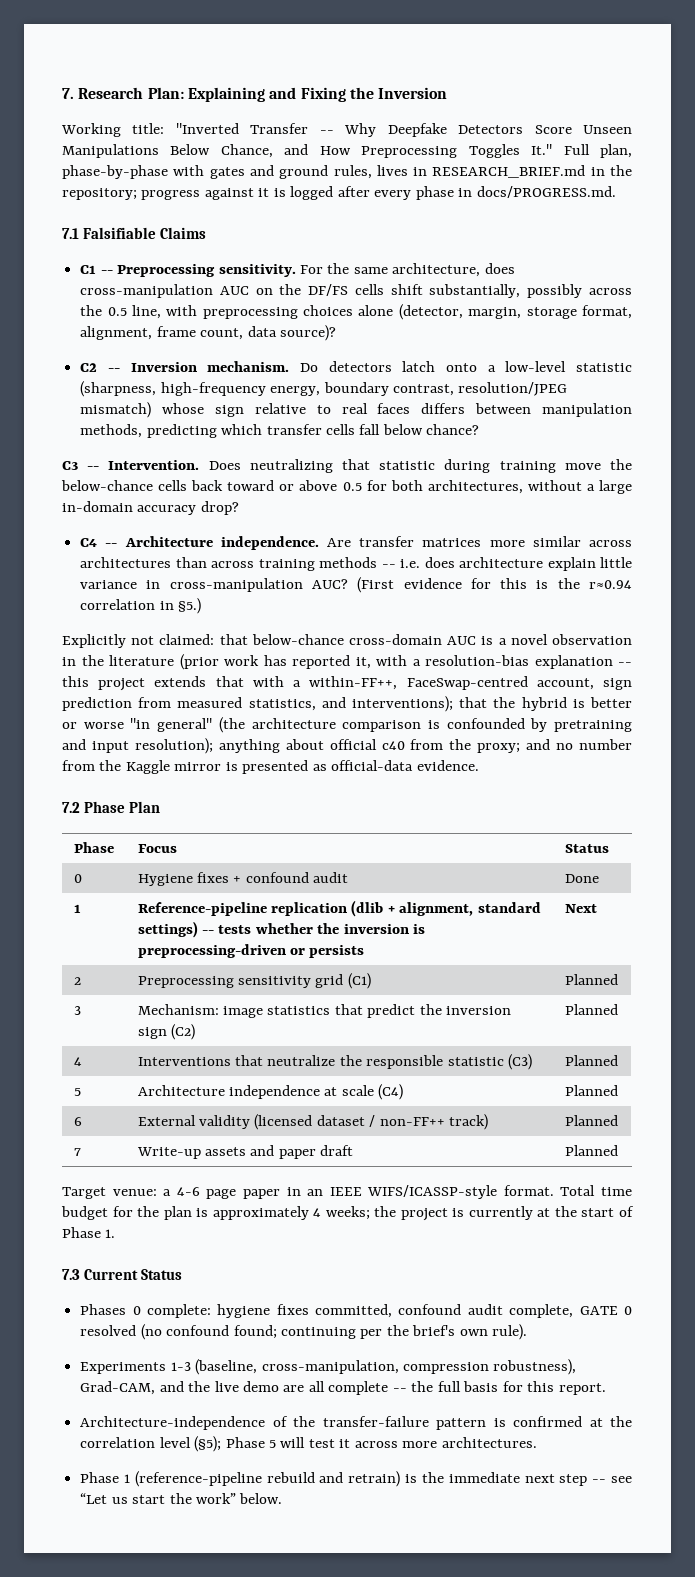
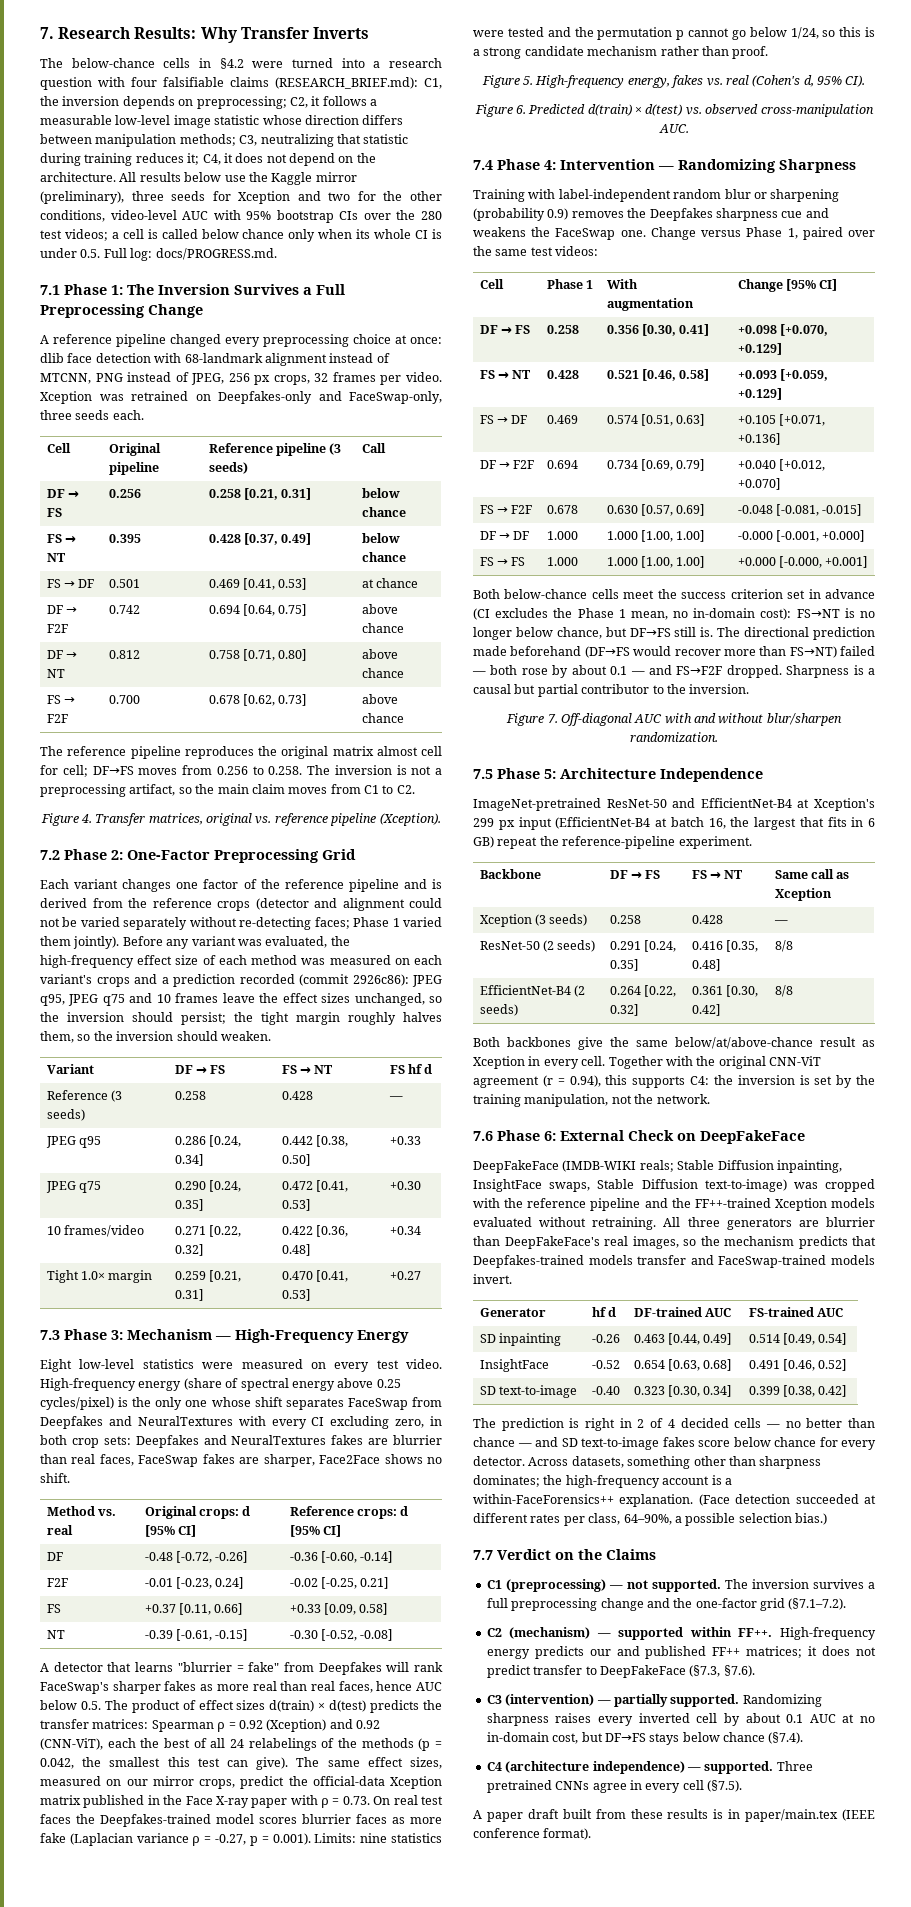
[147,87,448,102] [61,123,632,137] [62,144,633,158] [62,165,632,179] [62,186,616,200] [62,227,207,239] [80,263,515,277] [80,284,632,298] [80,304,632,320] [80,325,336,341] [80,361,632,372] [80,381,568,397] [80,402,632,418] [80,424,480,438] [62,460,241,470] Plan: Explaining and Fixing the Inversion // Working title: "Inverted Transfer -- Why Deepfake Detectors Score Unseen Manipulations Below Chance, and How Preprocessing Toggles It." Full plan, phase-by-phase with gates and ground rules, lives in RESEARCH_BRIEF.md in the repository; progress against it is logged after every phase in docs/PROGRESS.md. // 7.1 Falsifiable Claims // C1 -- Preprocessing sensitivity. For the same architecture, does cross-manipulation AUC on the DF/FS cells shift substantially, possibly across the 0.5 line, with preprocessing choices alone (detector, margin, storage format, alignment, frame count, data source)? // C2 -- Inversion mechanism. Do detectors latch onto a low-level statistic (sharpness, high-frequency energy, boundary contrast, resolution/JPEG mismatch) whose sign relative to real faces differs between manipulation methods, predicting which transfer cells fall below chance? // C3 -- Intervention. Does -> [134,27,369,43] [40,58,443,69] [40,77,442,90] [40,96,377,109] [40,115,404,128] [40,134,258,147] Results: Why Transfer Inverts // The below-chance cells in §4.2 were turned into a research question with four falsifiable claims (RESEARCH_BRIEF.md): C1, the inversion depends on preprocessing; C2, it follows a measurable low-level image statistic whose direction differs between manipulation methods; C3,
[564,459,632,470] [61,480,632,494] [62,501,239,515] [80,536,632,550] [80,557,633,571] [80,577,633,593] [80,598,202,614] [62,634,632,648] [62,654,632,670] [62,676,632,691] [62,696,632,712] [62,717,632,733] [62,738,633,754] [62,760,479,774] [62,801,161,813] [73,842,114,853] [137,844,177,853] [564,844,609,853] [73,874,82,883] [137,872,349,886] [564,874,599,883] [73,904,81,913] [137,900,541,917] [137,921,426,938] [137,944,365,958] [564,904,597,913] [73,977,81,985] [137,973,371,989] [564,974,618,985] [73,1006,81,1015] [137,1004,512,1018] [137,1024,196,1040] [564,1004,618,1015] [73,1057,82,1066] [137,1054,533,1070] [564,1055,618,1066] [73,1088,81,1096] [137,1084,404,1100] [564,1085,618,1096] [73,1117,82,1126] [137,1114,489,1130] [564,1115,618,1126] [73,1148,81,1156] [136,1145,354,1159] [564,1145,618,1156] [62,1185,632,1199] [61,1206,635,1221] [62,1227,116,1238] [62,1269,183,1280] [80,1304,632,1318] [80,1324,528,1340] [80,1359,577,1375] [80,1381,606,1395] [80,1416,633,1430] [80,1436,537,1452] [80,1471,632,1487] [80,1493,283,1504] move the below-chance cells back toward or above 0.5 for both architectures, without a large in-domain accuracy drop? // C4 -- Architecture independence. Are transfer matrices more similar across architectures than across training methods -- i.e. does architecture explain little variance in cross-manipulation AUC? (First evidence for this is the r≈0.94 correlation in §5.) // Explicitly not claimed: that below-chance cross-domain AUC is a novel observation in the literature (prior work has reported it, with a resolution-bias explanation -- this project extends that with a within-FF++, FaceSwap-centred account, sign prediction from measured statistics, and interventions); that the hybrid is better or worse "in general" (the architecture comparison is confounded by pretraining and input resolution); anything about official c40 from the proxy; and no number from the Kaggle mirror is presented as official-data evidence. // 7.2 Phase Plan // Phase | Focus | Status // 0 | Hygiene fixes + confound audit | Done // 1 | Reference-pipeline replication (dlib + alignment, standard settings) -- tests whether the inversion is preprocessing-driven or persists | Next // 2 | Preprocessing sensitivity grid (C1) | Planned // 3 | Mechanism: image statistics that predict the inversion sign (C2) | Planned // 4 | Interventions that neutralize the responsible statistic (C3) | Planned // 5 | Architecture independence at scale (C4) | Planned // 6 | External validity (licensed dataset / non-FF++ track) | Planned // 7 | Write-up assets and paper draft | Planned // Target venue: a 4-6 page paper in an IEEE WIFS/ICASSP-style format. Total time budget for the plan is approximately 4 weeks; the project is currently at the start of Phase 1. // 7.3 Current Status // Phases 0 complete: hygiene fixes committed, confound audit complete, GATE 0 resolved (no confound found; continuing per the brief's own rule). // Experiments 1-3 (baseline, cross-manipulation, compression robustness), Grad-CAM, and the live demo are all complete -- the full basis for this report. // Architecture-independence of the transfer-failure pattern is confirmed at the correlation level (§5); Phase 5 will test it across more architectures. // Phase 1 (reference-pipeline rebuild and retrain) is the immediate next step -- see “Let us start the work” below. -> [135,153,376,166] [40,172,357,185] [40,191,442,204] [40,210,442,223] [40,229,442,242] [40,248,277,261] [40,284,345,295] [40,304,203,318] [40,334,442,347] [40,353,390,366] [40,372,442,385] [40,391,442,404] [40,410,144,420] [46,443,71,453] [108,443,161,456] [108,462,159,475] [208,443,342,456] [208,462,248,474] [361,443,386,453] [46,489,79,498] [46,508,62,517] [108,489,141,498] [208,488,312,500] [361,488,400,498] [361,507,406,517] [46,534,76,543] [46,553,66,562] [108,534,141,543] [208,533,312,545] [361,533,400,543] [361,552,406,562] [46,579,95,588] [108,579,140,588] [208,578,308,590] [361,578,418,588] [46,605,77,614] [46,624,68,633] [108,605,140,614] [208,604,308,616] [361,604,398,614] [361,623,404,633] [46,650,77,659] [46,669,65,678] [108,650,140,659] [208,649,308,661] [361,649,398,659] [361,668,404,678] [46,695,75,704] [46,714,68,723] [108,695,140,704] [208,694,308,706] [361,694,398,704] [361,713,404,723] [40,746,442,759] [40,765,442,777] [40,784,415,797] [40,813,441,826] [40,849,356,863] [40,879,442,892] [40,898,442,911] [40,917,443,930] [40,936,350,949] [40,955,443,968] [40,974,442,987] [40,993,442,1006] [40,1012,442,1025] [40,1031,271,1043] [46,1064,94,1074] [174,1065,226,1074] [281,1065,334,1074] [389,1064,433,1074] [46,1090,122,1102] [46,1109,85,1121] [174,1091,206,1100] [281,1091,313,1100] [388,1096,403,1100] [45,1136,101,1148] [174,1135,241,1147] [174,1154,204,1166] [281,1135,348,1147] [281,1154,311,1166] [389,1136,421,1145] [45,1181,101,1193] [174,1180,241,1192] [174,1199,204,1211] [281,1180,348,1192] [281,1199,311,1211] [389,1181,421,1190] [46,1225,144,1237] [174,1225,241,1237] [174,1244,204,1256] [281,1225,348,1237] [281,1244,311,1256] [389,1226,421,1235] [46,1270,153,1283] [174,1270,241,1282] [174,1289,204,1301] [281,1270,348,1282] [281,1289,311,1301] [389,1271,421,1280] [40,1329,409,1343] [40,1359,442,1372] [40,1378,401,1391] [40,1397,442,1410] [40,1416,442,1429] [40,1435,442,1448] [40,1454,443,1467] [40,1473,70,1483] [46,1506,116,1516] [46,1525,73,1535] [144,1506,251,1519] [144,1525,196,1537] [289,1506,409,1519] [289,1525,341,1537] [46,1552,63,1561] [144,1551,249,1563] [289,1551,394,1563] [46,1578,68,1587] [144,1577,245,1589] [289,1577,390,1589] [46,1604,61,1613] [144,1603,244,1615] [289,1603,389,1615] [46,1630,65,1639] [144,1629,249,1641] [289,1629,394,1641] [40,1662,443,1675] [40,1681,442,1694] [40,1700,443,1713] [40,1719,380,1732] [40,1738,443,1751] [40,1757,442,1770] [40,1776,442,1789] [40,1795,443,1808] [40,1814,442,1827] [40,1833,442,1846] [473,27,875,40] [473,46,769,59] [481,75,866,88] [474,104,874,117] [658,124,689,133] [473,159,856,173] [473,189,840,202] [473,208,829,221] [473,227,875,240] [473,246,599,256] [479,279,504,289] [546,279,593,289] [606,279,638,289] [606,298,694,311] [737,279,838,292] [479,325,531,334] [546,325,579,334] [606,324,710,336] [737,324,828,336] [737,343,782,355] [479,370,532,379] [546,370,579,379] [606,369,710,381] [737,369,828,381] [737,388,782,400] [479,415,528,424] [546,415,578,424] [606,414,706,426] [737,414,825,426] [737,433,781,445] [479,460,535,469] [546,460,578,469] [606,459,706,471] [737,459,825,471] [737,478,781,490] [479,505,533,514] [546,505,578,514] [606,504,706,516] [737,504,863,516] [479,531,530,540] [546,531,578,540] [606,530,706,542] [737,530,866,542] [479,557,526,566] [546,557,578,566] [606,556,706,568] [737,556,869,568] [473,589,875,599] [473,608,875,620] [473,627,875,640] [473,646,875,658] [472,665,875,678] [473,684,750,697] [506,713,842,726] [630,732,718,742] [473,768,763,782] [473,798,875,811] [473,817,875,830] [473,836,752,849] [479,869,541,879] [609,870,661,879] [691,870,744,879] [774,869,850,879] [774,888,832,901] [479,914,588,927] [609,915,641,924] [691,915,723,924] [773,920,788,924] [479,940,596,952] [609,940,676,952] [609,959,639,971] [691,940,758,952] [691,959,721,971] [774,940,793,952] [479,985,585,997] [479,1004,518,1016] [609,985,676,997] [609,1004,639,1016] [691,985,758,997] [691,1004,721,1016] [774,985,793,997] [473,1037,875,1050] [473,1056,821,1069] [473,1075,875,1088] [473,1094,710,1107] [473,1130,805,1144] [473,1160,842,1173] [473,1179,875,1192] [473,1198,875,1211] [473,1217,875,1230] [473,1236,876,1249] [473,1255,875,1268] [473,1274,512,1284] [479,1308,546,1317] [591,1307,616,1317] [633,1307,731,1317] [748,1307,843,1317] [479,1333,561,1346] [591,1334,620,1343] [633,1333,733,1345] [748,1333,848,1345] [479,1359,549,1372] [591,1360,620,1369] [633,1359,733,1371] [748,1359,848,1371] [479,1385,577,1398] [591,1386,620,1395] [633,1385,733,1397] [748,1385,848,1397] [473,1418,875,1431] [473,1437,876,1450] [473,1456,822,1469] [473,1475,732,1488] [473,1494,876,1507] [473,1513,827,1526] [473,1549,656,1560] [486,1579,875,1592] [486,1598,847,1611] [486,1627,876,1640] [486,1646,876,1659] [486,1665,755,1678] [486,1694,822,1707] [486,1713,875,1726] [486,1732,804,1745] [486,1761,813,1774] [486,1780,742,1793] [473,1809,875,1822] [473,1828,592,1840] reduces it; C4, it does not depend on the architecture. All results below use the Kaggle mirror (preliminary), three seeds for Xception and two for the other conditions, video-level AUC with 95% bootstrap CIs over the 280 test videos; a cell is called below chance only when its whole CI is under 0.5. Full log: docs/PROGRESS.md. // 7.1 Phase 1: The Inversion Survives a Full Preprocessing Change // A reference pipeline changed every preprocessing choice at once: dlib face detection with 68-landmark alignment instead of MTCNN, PNG instead of JPEG, 256 px crops, 32 frames per video. Xception was retrained on Deepfakes-only and FaceSwap-only, three seeds each. // Cell | Original pipeline | Reference pipeline (3 seeds) | Call // DF → FS | 0.256 | 0.258 [0.21, 0.31] | below chance // FS → NT | 0.395 | 0.428 [0.37, 0.49] | below chance // FS → DF | 0.501 | 0.469 [0.41, 0.53] | at chance // DF → F2F | 0.742 | 0.694 [0.64, 0.75] | above chance // DF → NT | 0.812 | 0.758 [0.71, 0.80] | above chance // FS → F2F | 0.700 | 0.678 [0.62, 0.73] | above chance // The reference pipeline reproduces the original matrix almost cell for cell; DF→FS moves from 0.256 to 0.258. The inversion is not a preprocessing artifact, so the main claim moves from C1 to C2. // Figure 4. Transfer matrices, original vs. reference pipeline (Xception). // 7.2 Phase 2: One-Factor Preprocessing Grid // Each variant changes one factor of the reference pipeline and is derived from the reference crops (detector and alignment could not be varied separately without re-detecting faces; Phase 1 varied them jointly). Before any variant was evaluated, the high-frequency effect size of each method was measured on each variant's crops and a prediction recorded (commit 2926c86): JPEG q95, JPEG q75 and 10 frames leave the effect sizes unchanged, so the inversion should persist; the tight margin roughly halves them, so the inversion should weaken. // Variant | DF → FS | FS → NT | FS hf d // Reference (3 seeds) | 0.258 | 0.428 | — // JPEG q95 | 0.286 [0.24, 0.34] | 0.442 [0.38, 0.50] | +0.33 // JPEG q75 | 0.290 [0.24, 0.35] | 0.472 [0.41, 0.53] | +0.30 // 10 frames/video | 0.271 [0.22, 0.32] | 0.422 [0.36, 0.48] | +0.34 // Tight 1.0× margin | 0.259 [0.21, 0.31] | 0.470 [0.41, 0.53] | +0.27 // 7.3 Phase 3: Mechanism — High-Frequency Energy // Eight low-level statistics were measured on every test video. High-frequency energy (share of spectral energy above 0.25 cycles/pixel) is the only one whose shift separates FaceSwap from Deepfakes and NeuralTextures with every CI excluding zero, in both crop sets: Deepfakes and NeuralTextures fakes are blurrier than real faces, FaceSwap fakes are sharper, Face2Face shows no shift. // Method vs. real | Original crops: d [95% CI] | Reference crops: d [95% CI] // DF | -0.48 [-0.72, -0.26] | -0.36 [-0.60, -0.14] // F2F | -0.01 [-0.23, 0.24] | -0.02 [-0.25, 0.21] // FS | +0.37 [0.11, 0.66] | +0.33 [0.09, 0.58] // NT | -0.39 [-0.61, -0.15] | -0.30 [-0.52, -0.08] // A detector that learns "blurrier = fake" from Deepfakes will rank FaceSwap's sharper fakes as more real than real faces, hence AUC below 0.5. The product of effect sizes d(train) × d(test) predicts the transfer matrices: Spearman ρ = 0.92 (Xception) and 0.92 (CNN-ViT), each the best of all 24 relabelings of the methods (p = 0.042, the smallest this test can give). The same effect sizes, measured on our mirror crops, predict the official-data Xception matrix published in the Face X-ray paper with ρ = 0.73. On real test faces the Deepfakes-trained model scores blurrier faces as more fake (Laplacian variance ρ = -0.27, p = 0.001). Limits: nine statistics were tested and the permutation p cannot go below 1/24, so this is a strong candidate mechanism rather than proof. // Figure 5. High-frequency energy, fakes vs. real (Cohen's d, 95% CI). // Figure 6. Predicted d(train) × d(test) vs. observed cross-manipulation AUC. // 7.4 Phase 4: Intervention — Randomizing Sharpness // Training with label-independent random blur or sharpening (probability 0.9) removes the Deepfakes sharpness cue and weakens the FaceSwap one. Change versus Phase 1, paired over the same test videos: // Cell | Phase 1 | With augmentation | Change [95% CI] // DF → FS | 0.258 | 0.356 [0.30, 0.41] | +0.098 [+0.070, +0.129] // FS → NT | 0.428 | 0.521 [0.46, 0.58] | +0.093 [+0.059, +0.129] // FS → DF | 0.469 | 0.574 [0.51, 0.63] | +0.105 [+0.071, +0.136] // DF → F2F | 0.694 | 0.734 [0.69, 0.79] | +0.040 [+0.012, +0.070] // FS → F2F | 0.678 | 0.630 [0.57, 0.69] | -0.048 [-0.081, -0.015] // DF → DF | 1.000 | 1.000 [1.00, 1.00] | -0.000 [-0.001, +0.000] // FS → FS | 1.000 | 1.000 [1.00, 1.00] | +0.000 [-0.000, +0.001] // Both below-chance cells meet the success criterion set in advance (CI excludes the Phase 1 mean, no in-domain cost): FS→NT is no longer below chance, but DF→FS still is. The directional prediction made beforehand (DF→FS would recover more than FS→NT) failed — both rose by about 0.1 — and FS→F2F dropped. Sharpness is a causal but partial contributor to the inversion. // Figure 7. Off-diagonal AUC with and without blur/sharpen randomization. // 7.5 Phase 5: Architecture Independence // ImageNet-pretrained ResNet-50 and EfficientNet-B4 at Xception's 299 px input (EfficientNet-B4 at batch 16, the largest that fits in 6 GB) repeat the reference-pipeline experiment. // Backbone | DF → FS | FS → NT | Same call as Xception // Xception (3 seeds) | 0.258 | 0.428 | — // ResNet-50 (2 seeds) | 0.291 [0.24, 0.35] | 0.416 [0.35, 0.48] | 8/8 // EfficientNet-B4 (2 seeds) | 0.264 [0.22, 0.32] | 0.361 [0.30, 0.42] | 8/8 // Both backbones give the same below/at/above-chance result as Xception in every cell. Together with the original CNN-ViT agreement (r = 0.94), this supports C4: the inversion is set by the training manipulation, not the network. // 7.6 Phase 6: External Check on DeepFakeFace // DeepFakeFace (IMDB-WIKI reals; Stable Diffusion inpainting, InsightFace swaps, Stable Diffusion text-to-image) was cropped with the reference pipeline and the FF++-trained Xception models evaluated without retraining. All three generators are blurrier than DeepFakeFace's real images, so the mechanism predicts that Deepfakes-trained models transfer and FaceSwap-trained models invert. // Generator | hf d | DF-trained AUC | FS-trained AUC // SD inpainting | -0.26 | 0.463 [0.44, 0.49] | 0.514 [0.49, 0.54] // InsightFace | -0.52 | 0.654 [0.63, 0.68] | 0.491 [0.46, 0.52] // SD text-to-image | -0.40 | 0.323 [0.30, 0.34] | 0.399 [0.38, 0.42] // The prediction is right in 2 of 4 decided cells — no better than chance — and SD text-to-image fakes score below chance for every detector. Across datasets, something other than sharpness dominates; the high-frequency account is a within-FaceForensics++ explanation. (Face detection succeeded at different rates per class, 64–90%, a possible selection bias.) // 7.7 Verdict on the Claims // C1 (preprocessing) — not supported. The inversion survives a full preprocessing change and the one-factor grid (§7.1–7.2). // C2 (mechanism) — supported within FF++. High-frequency energy predicts our and published FF++ matrices; it does not predict transfer to DeepFakeFace (§7.3, §7.6). // C3 (intervention) — partially supported. Randomizing sharpness raises every inverted cell by about 0.1 AUC at no in-domain cost, but DF→FS stays below chance (§7.4). // C4 (architecture independence) — supported. Three pretrained CNNs agree in every cell (§7.5). // A paper draft built from these results is in paper/main.tex (IEEE conference format).

